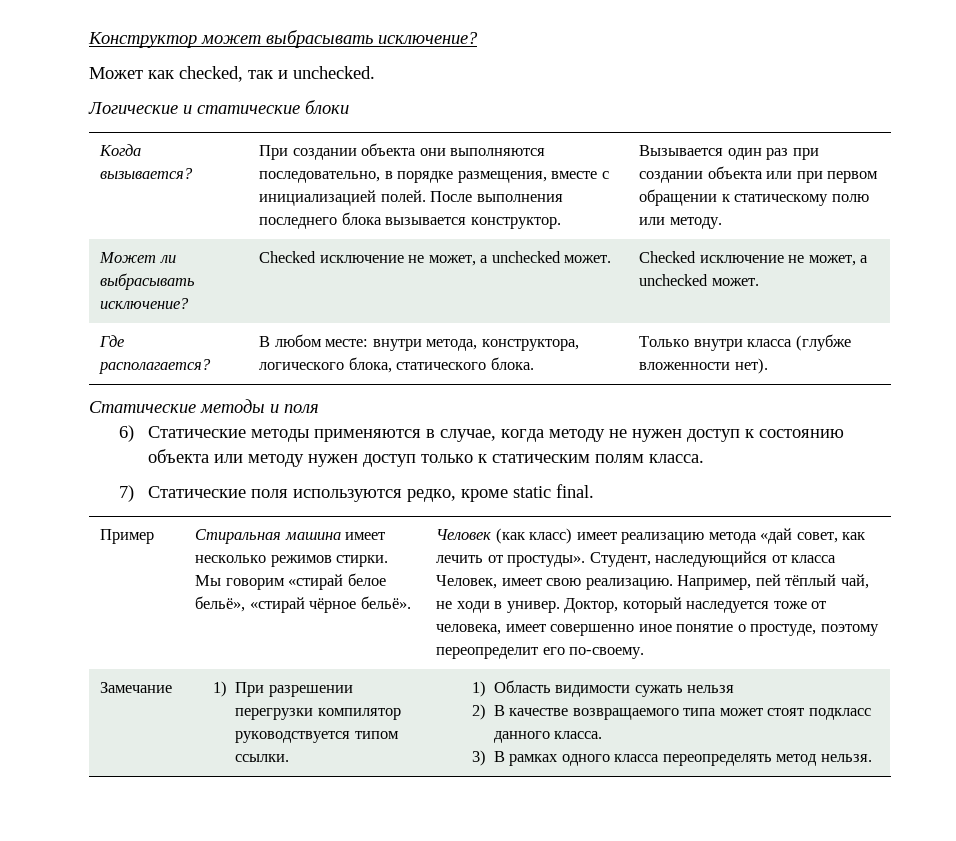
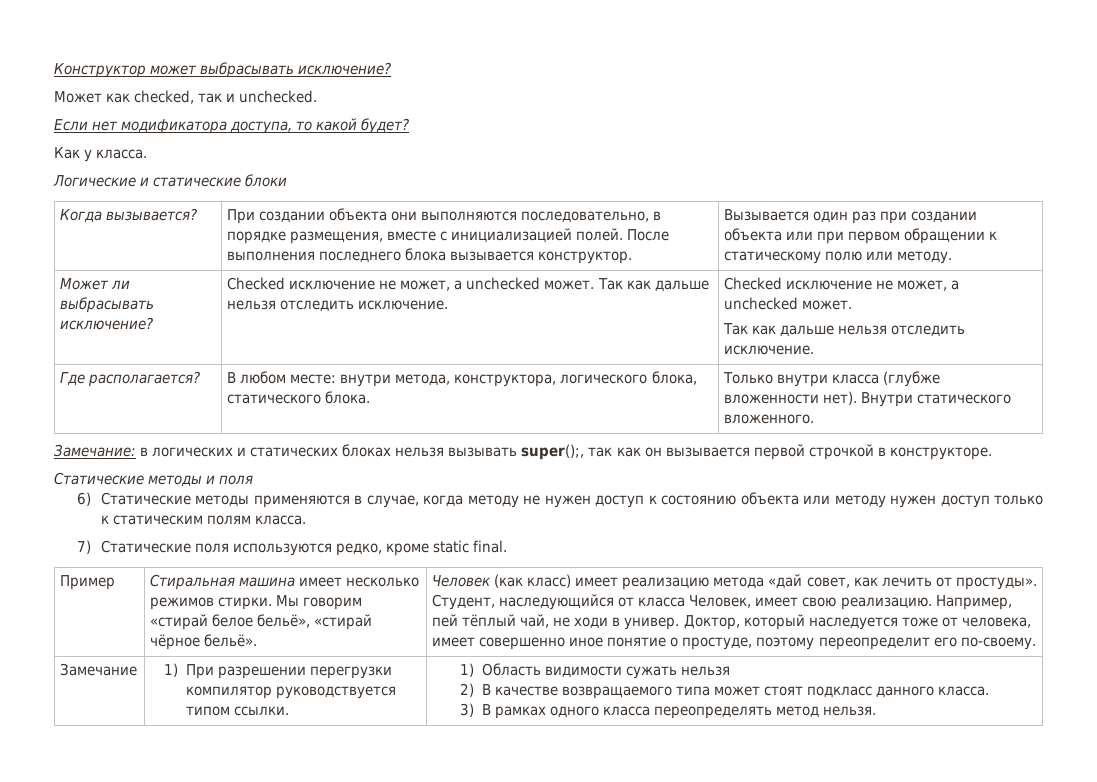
(375, 72) none -> [54,118,410,134] [54,147,148,162] // Если нет модификатора доступа, то какой будет? // Как у класса.
[639,251,869,266] [639,274,759,286] | Checked исключение не может, а unchecked может. -> [597,278,709,292] [227,300,449,312] [724,277,960,291] [724,297,853,310] [723,323,966,337] [724,345,815,355] Так как дальше нельзя отследить исключение. | Checked исключение не может, а unchecked может. // Так как дальше нельзя отследить исключение.
(768, 366) none -> [861,392,1012,407] [724,414,815,424] [54,444,992,460] Внутри статического вложенного. // Замечание: в логических и статических блоках нельзя вызывать super();, так как он вызывается первой строчкой в конструкторе.

